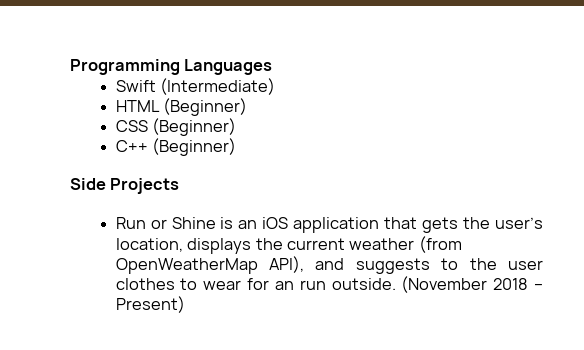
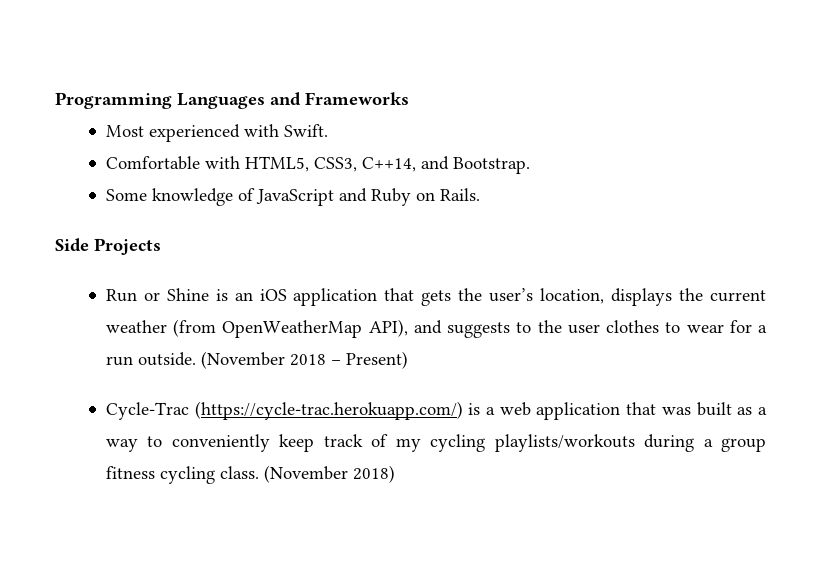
[115,78,276,95] [115,98,248,116] [115,118,237,136] [115,138,237,156] // Swift (Intermediate) // HTML (Beginner) // CSS (Beginner) // C++ (Beginner) -> [270,92,409,106] [105,124,328,142] [105,156,530,174] [105,188,480,206] and Frameworks // Most experienced with Swift. // Comfortable with HTML5, CSS3, C++14, and Bootstrap. // Some knowledge of JavaScript and Ruby on Rails.
[274,281,294,290] an -> [758,325,767,333] a
(185, 304) none -> [105,401,767,420] [105,434,767,452] [105,465,395,484] // Cycle-Trac (https://cycle-trac.herokuapp.com/) is a web application that was built as a way to conveniently keep track of my cycling playlists/workouts during a group fitness cycling class. (November 2018)

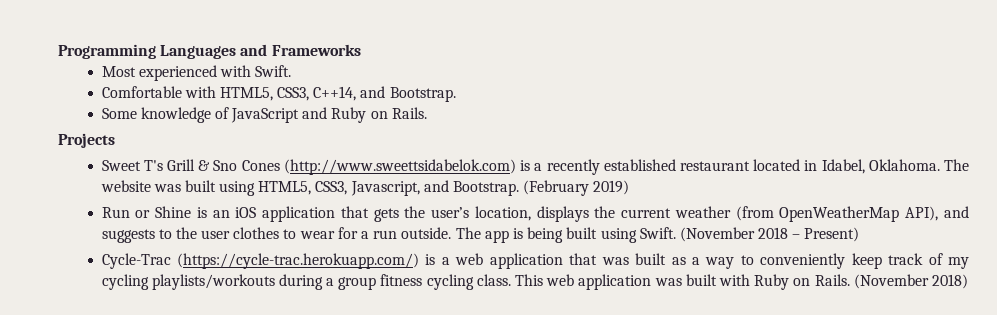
[55,238,89,252] Side -> (427, 113) none
(161, 246) none -> [101,159,969,175] [100,180,630,196] // Sweet T's Grill & Sno Cones (http://www.sweettsidabelok.com) is a recently established restaurant located in Idabel, Oklahoma. The website was built using HTML5, CSS3, Javascript, and Bootstrap. (February 2019)
(196, 359) none -> [455,227,676,243] The app is being built using Swift.
(259, 472) none -> [515,274,850,290] This web application was built with Ruby on Rails.

